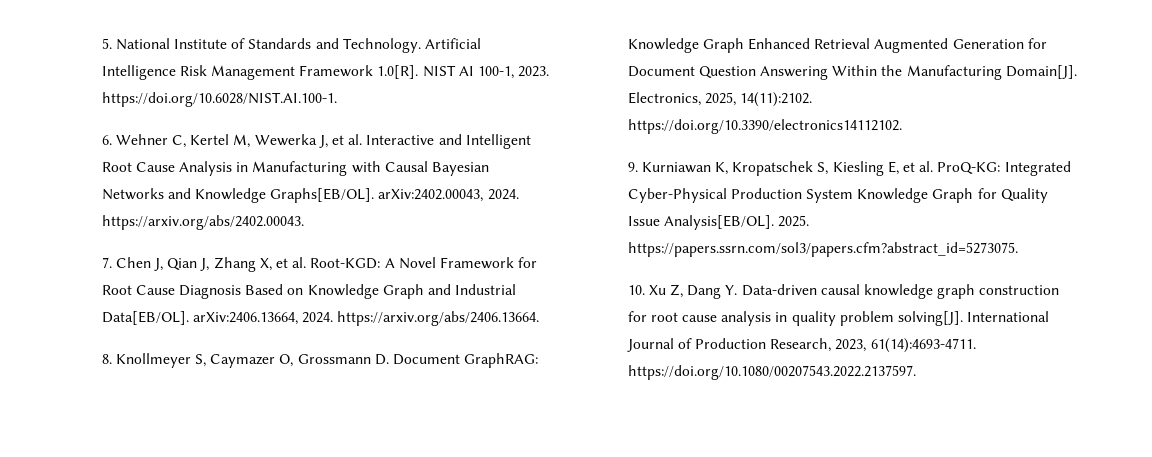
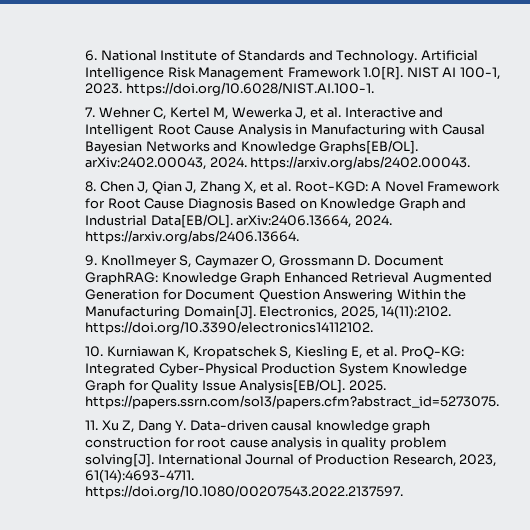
[101,38,112,49] 5. -> [85,50,98,61] 6.
[101,135,112,145] 6. -> [85,107,96,117] 7.
[101,257,112,268] 7. -> [85,181,97,192] 8.
[101,354,112,364] 8. -> [85,255,98,266] 9.
[627,162,638,172] 9. -> [85,346,104,357] 10.
[627,285,645,295] 10. -> [85,420,99,430] 11.

